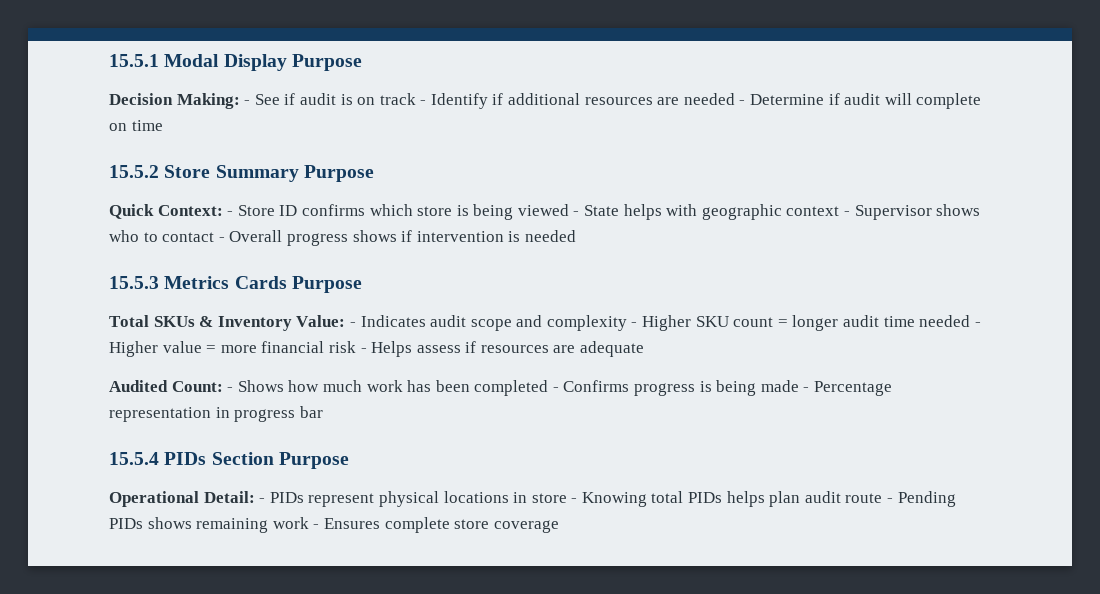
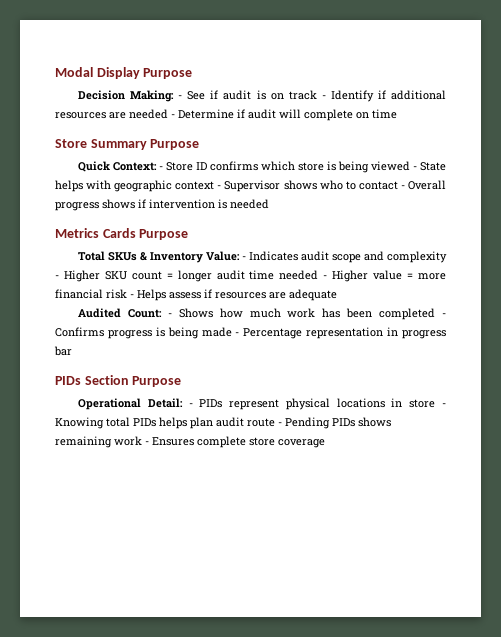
[109,54,159,67] 15.5.1 -> (55, 72) none
[109,165,159,178] 15.5.2 -> (397, 114) none
[109,276,159,289] 15.5.3 -> (269, 204) none
[109,452,159,465] 15.5.4 -> (72, 351) none

